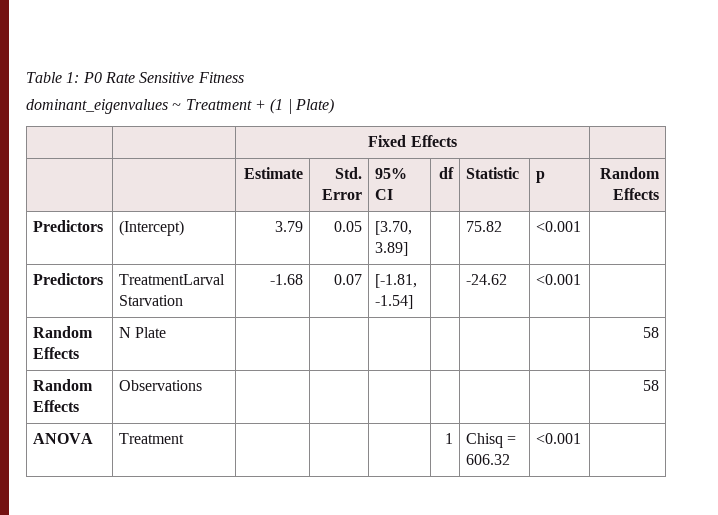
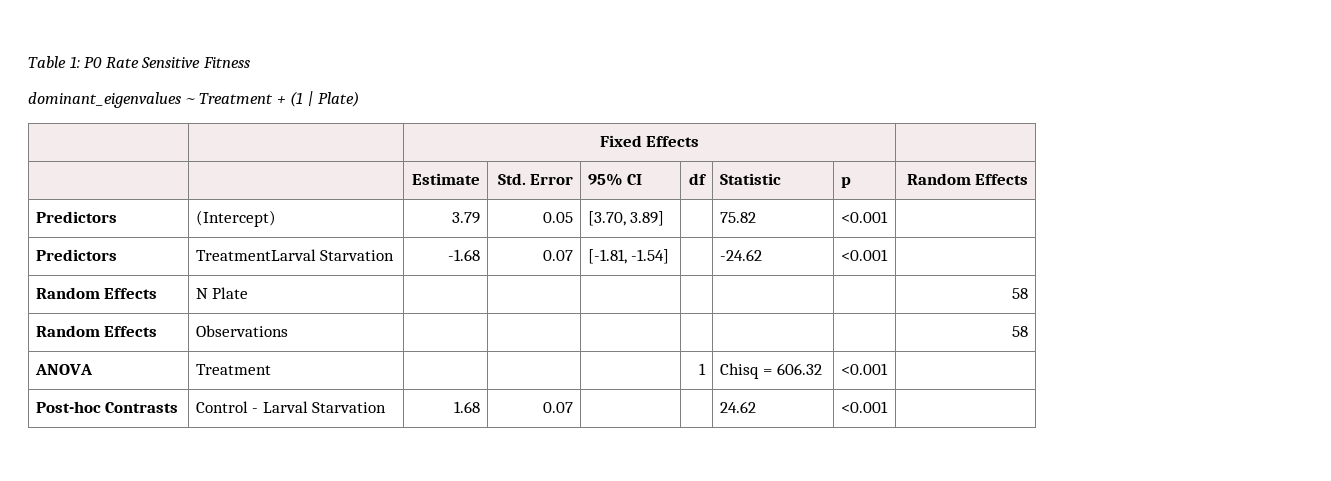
(582, 438) none -> [35,401,179,413] [195,401,387,413] [454,401,481,413] [543,402,574,413] [719,401,756,413] [840,401,888,413] // Post-hoc Contrasts | Control - Larval Starvation | 1.68 | 0.07 | | | 24.62 | <0.001 |

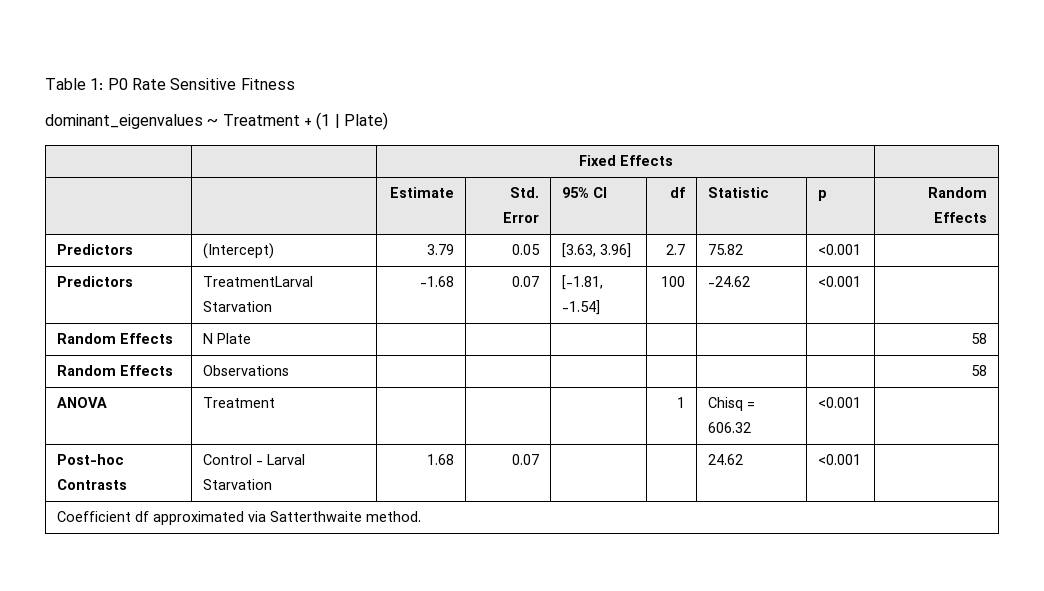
[587,211,665,226] [3.70, 3.89] | -> [562,243,632,258] [665,244,685,255] [3.63, 3.96] | 2.7
(670, 256) none -> [660,276,685,287] 100
(888, 407) none -> [57,511,422,525] // Coefficient df approximated via Satterthwaite method.

